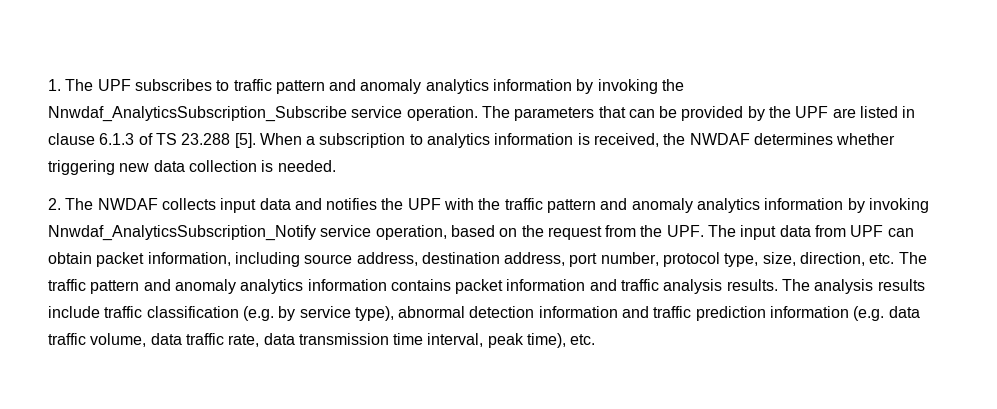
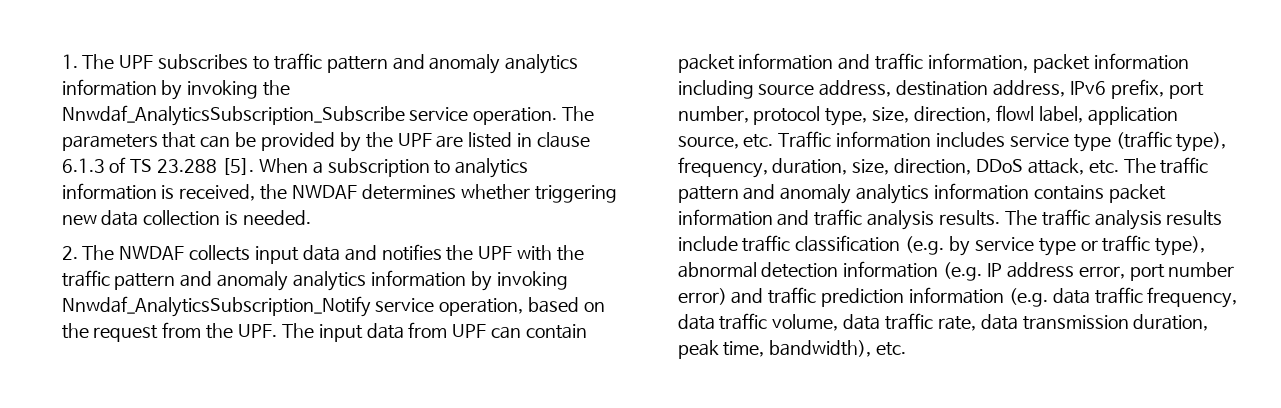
[47,252,231,267] obtain packet information, -> [525,324,587,339] [677,53,1189,73] contain packet information and traffic information, packet information
(566, 259) none -> [1069,79,1164,99] IPv6 prefix,
(866, 259) none -> [995,105,1178,125] [677,131,1227,152] [677,157,1084,178] flowl label, application source, etc. Traffic information includes service type (traffic type), frequency, duration, size, direction, DDoS attack,
(811, 285) none -> [1041,209,1090,226] traffic
(351, 312) none -> [1038,235,1151,256] type or traffic
(618, 312) none -> [943,262,1235,281] [677,288,727,305] (e.g. IP address error, port number error)
(86, 339) none -> [1147,287,1238,308] [677,313,768,330] frequency, data traffic
[393,333,567,348] time interval, peak time), -> [1133,314,1209,331] [677,340,872,359] duration, peak time, bandwidth),

